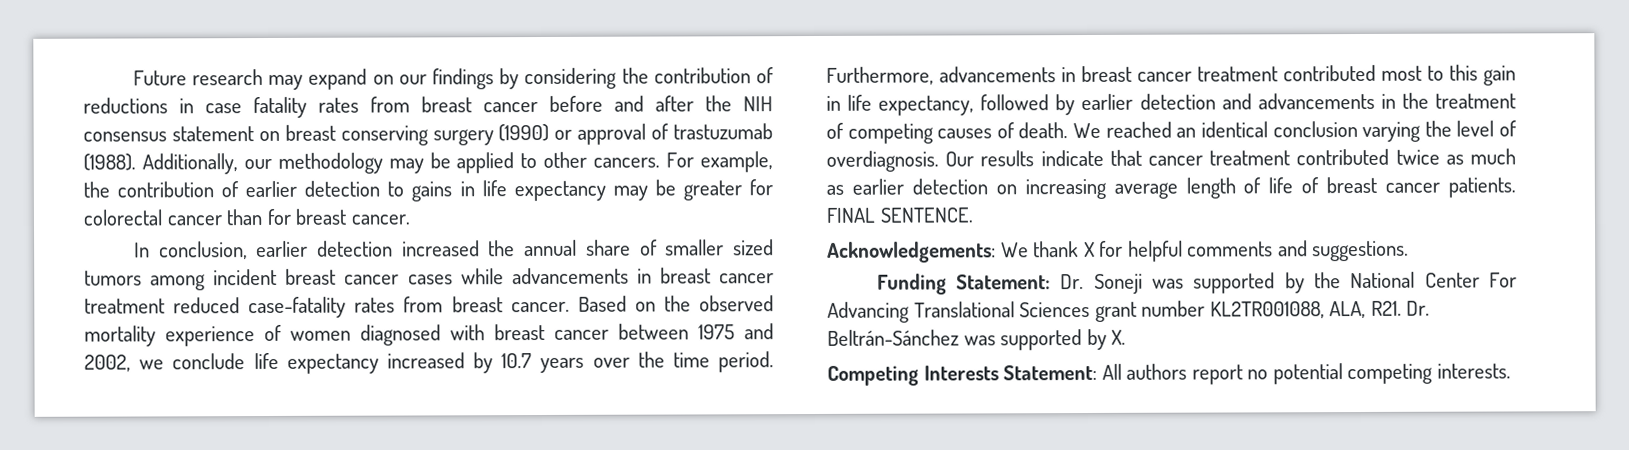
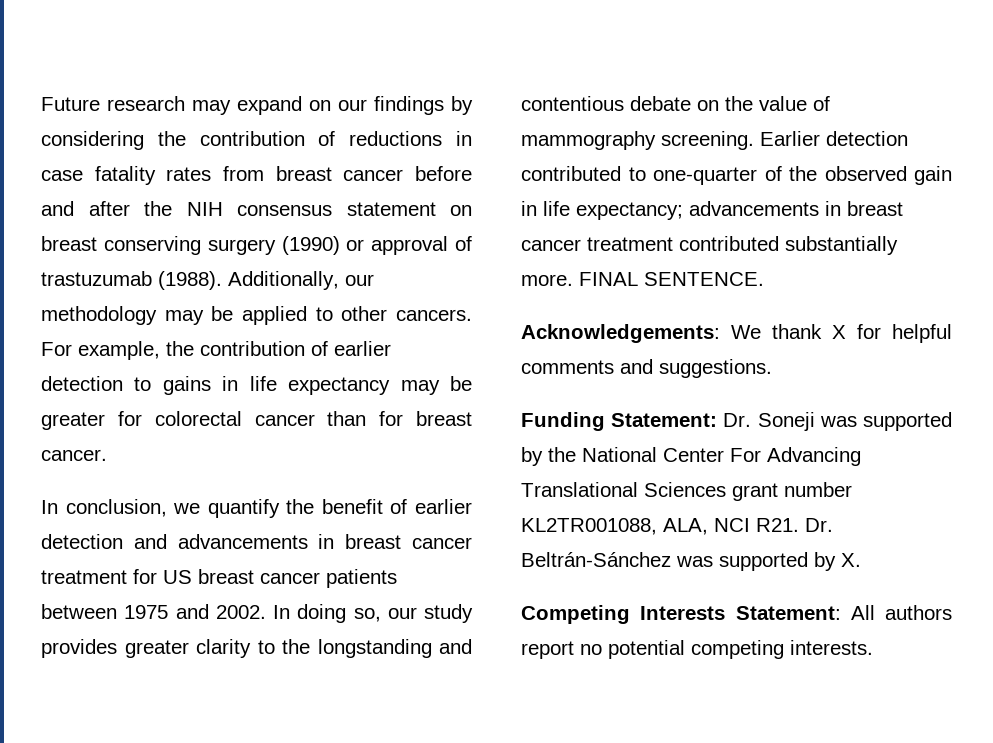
[256,239,774,258] [84,267,775,291] [84,295,774,319] [84,323,609,347] earlier detection increased the annual share of smaller sized tumors among incident breast cancer cases while advancements in breast cancer treatment reduced case-fatality rates from breast cancer. Based on the observed mortality experience of women diagnosed with breast cancer -> [173,499,472,518] [41,534,473,549] [41,569,397,588] we quantify the benefit of earlier detection and advancements in breast cancer treatment for US breast cancer patients
[84,351,774,374] [826,66,934,85] 2002, we conclude life expectancy increased by 10.7 years over the time period. Furthermore, -> [215,604,473,623] [41,639,472,658] [521,96,830,111] [521,131,908,150] [521,166,952,185] [521,201,683,220] 2002. In doing so, our study provides greater clarity to the longstanding and contentious debate on the value of mammography screening. Earlier detection contributed to one-quarter of the observed gain in life expectancy;
[1380,64,1516,86] [826,92,1516,116] [826,120,1518,144] [826,148,1516,172] [826,176,1516,200] most to this gain in life expectancy, followed by earlier detection and advancements in the treatment of competing causes of death. We reached an identical conclusion varying the level of overdiagnosis. Our results indicate that cancer treatment contributed twice as much as earlier detection on increasing average length of life of breast cancer patients. -> [785,236,898,255] [521,274,573,286] substantially more.
(1367, 309) none -> [714,518,750,532] NCI

